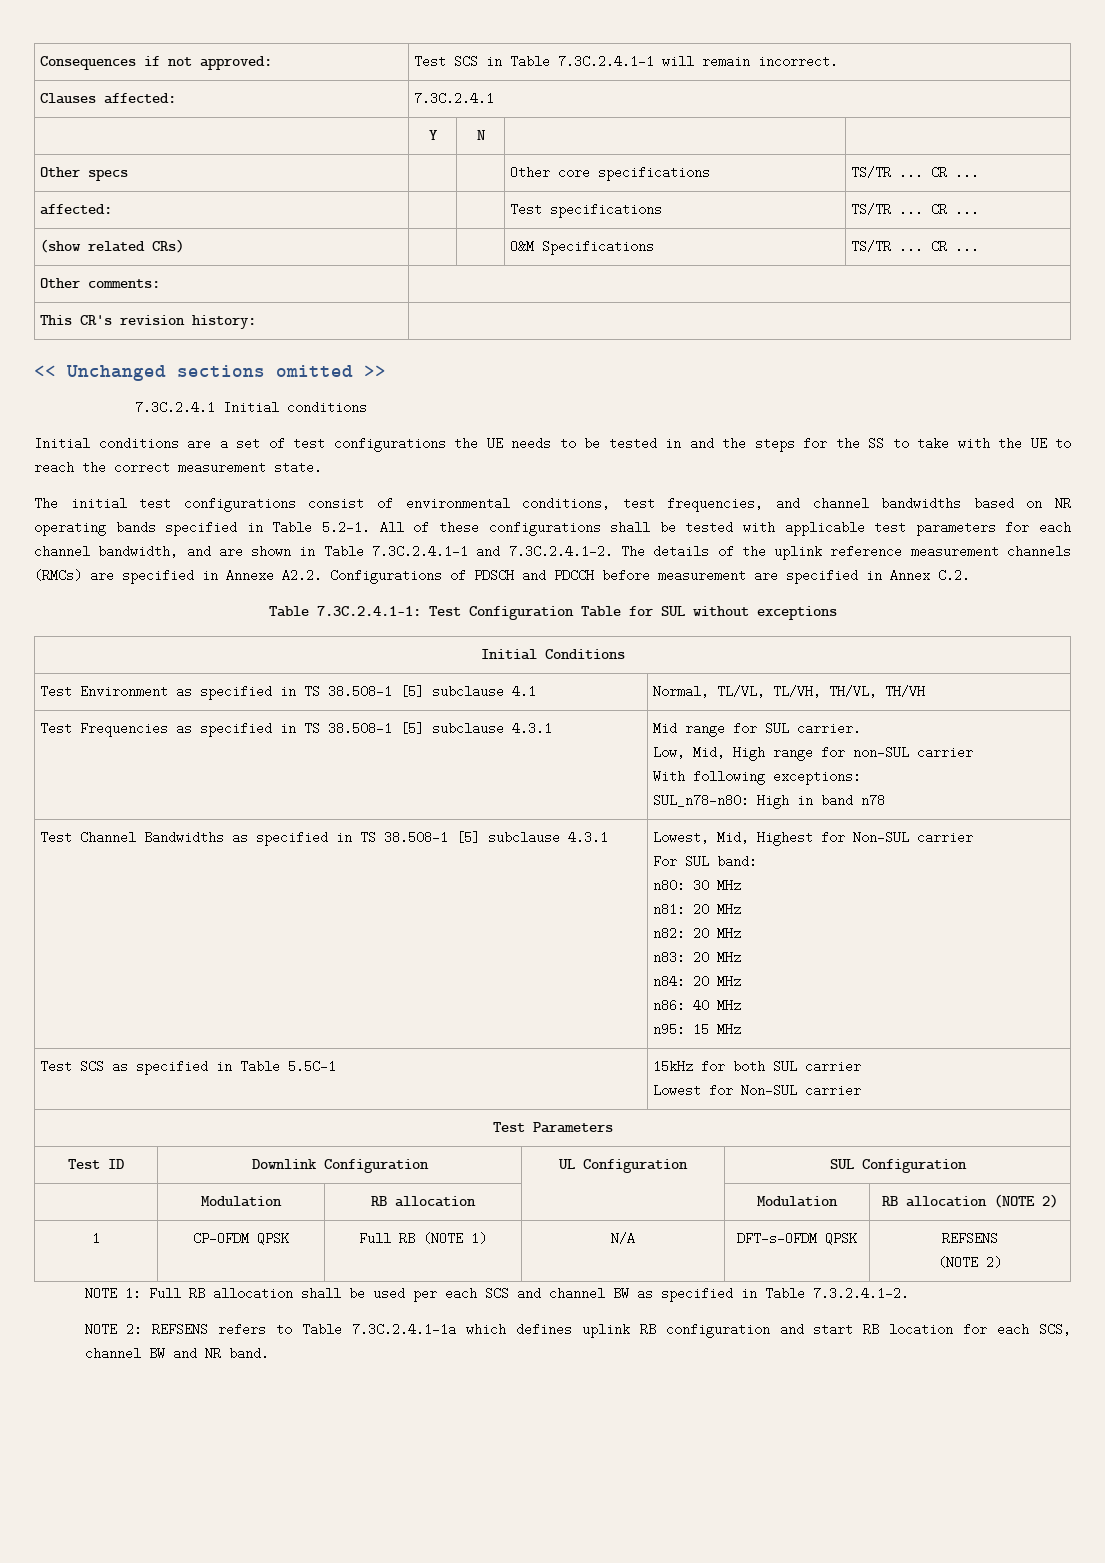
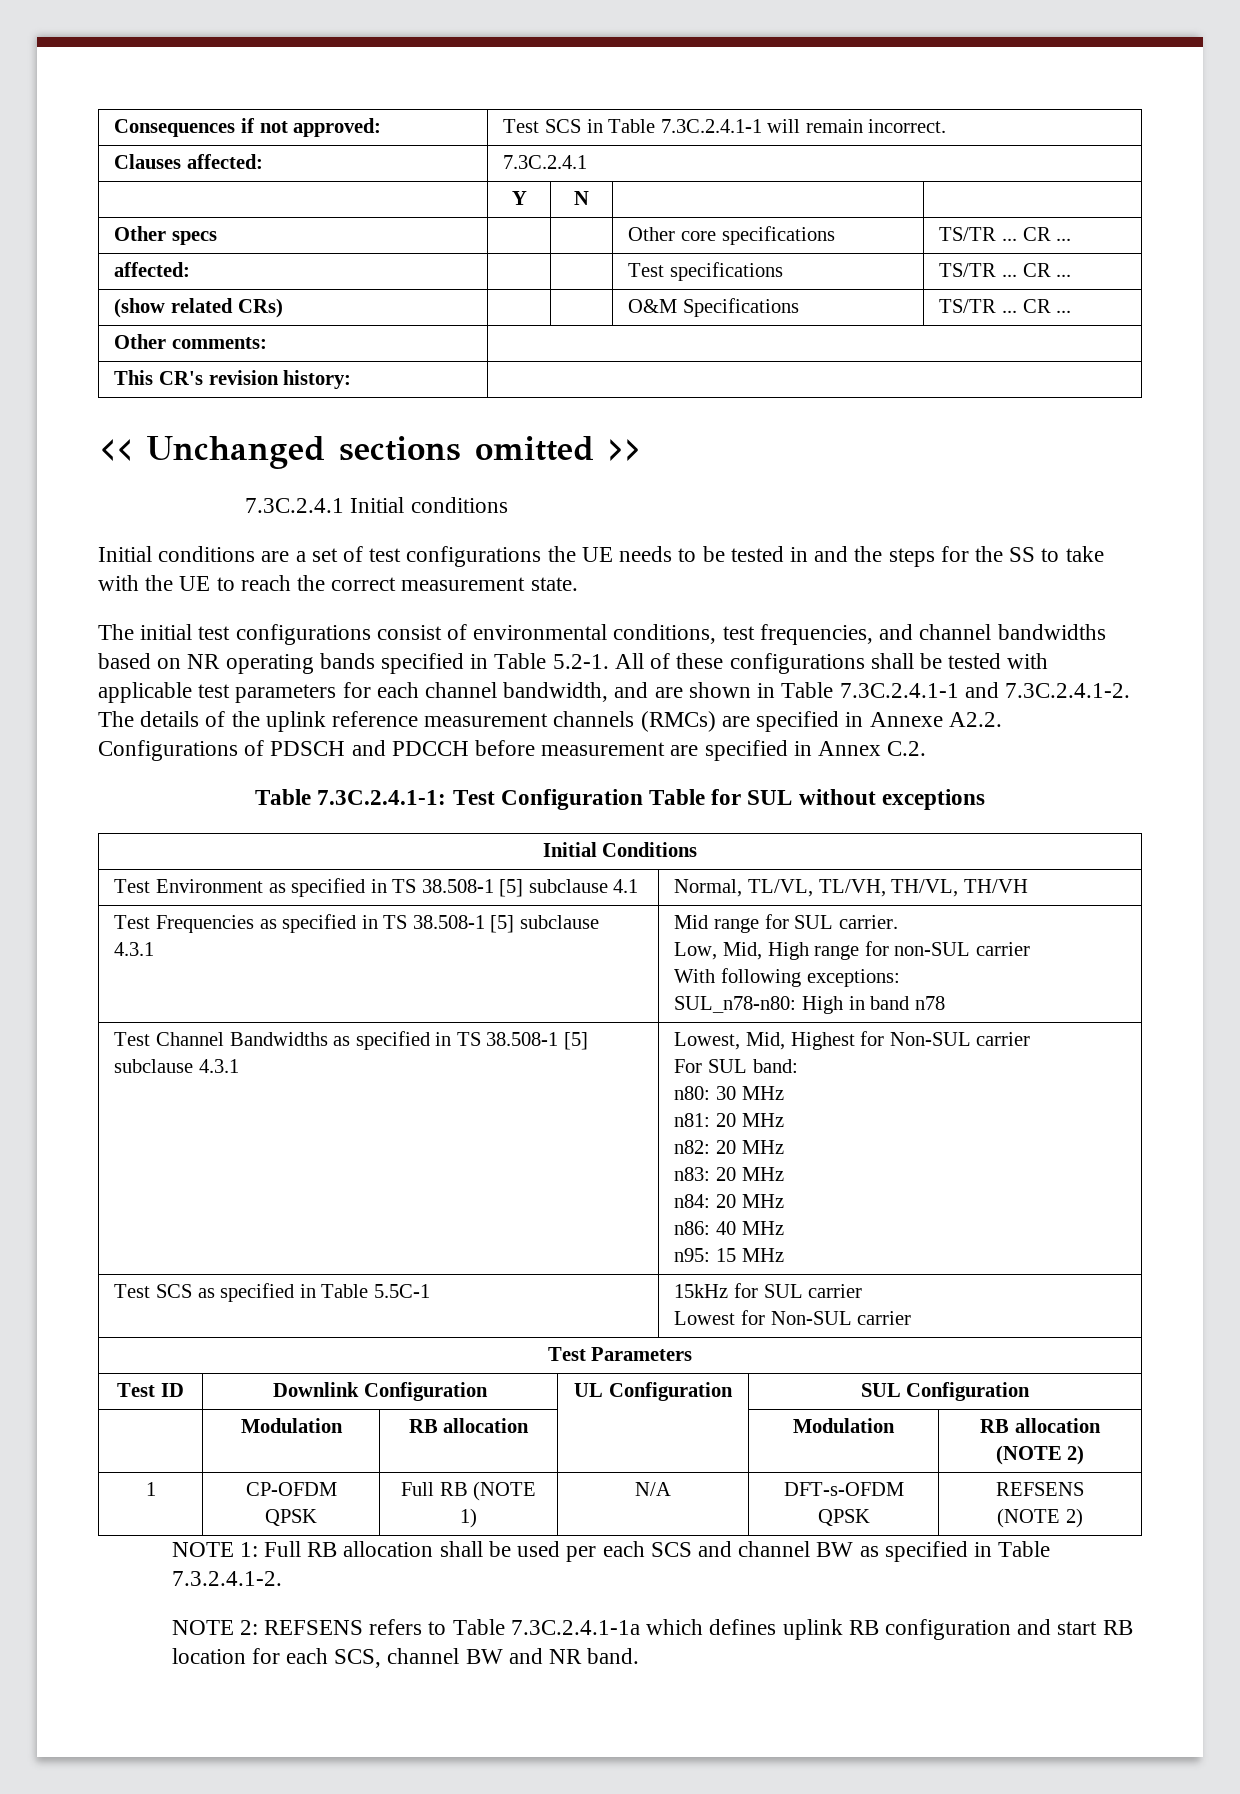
[733,1060,766,1073] both -> (758, 1290) none

